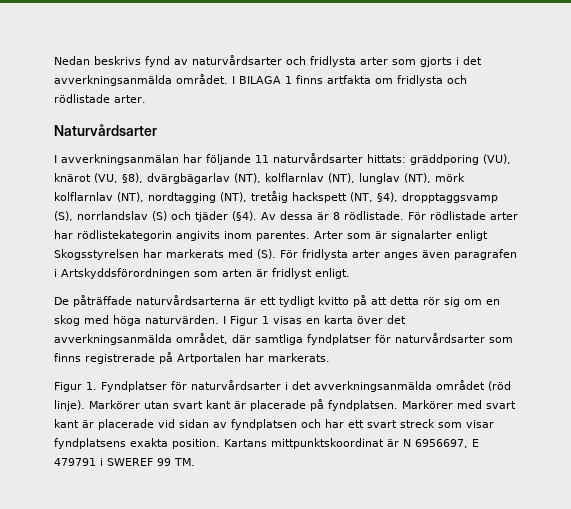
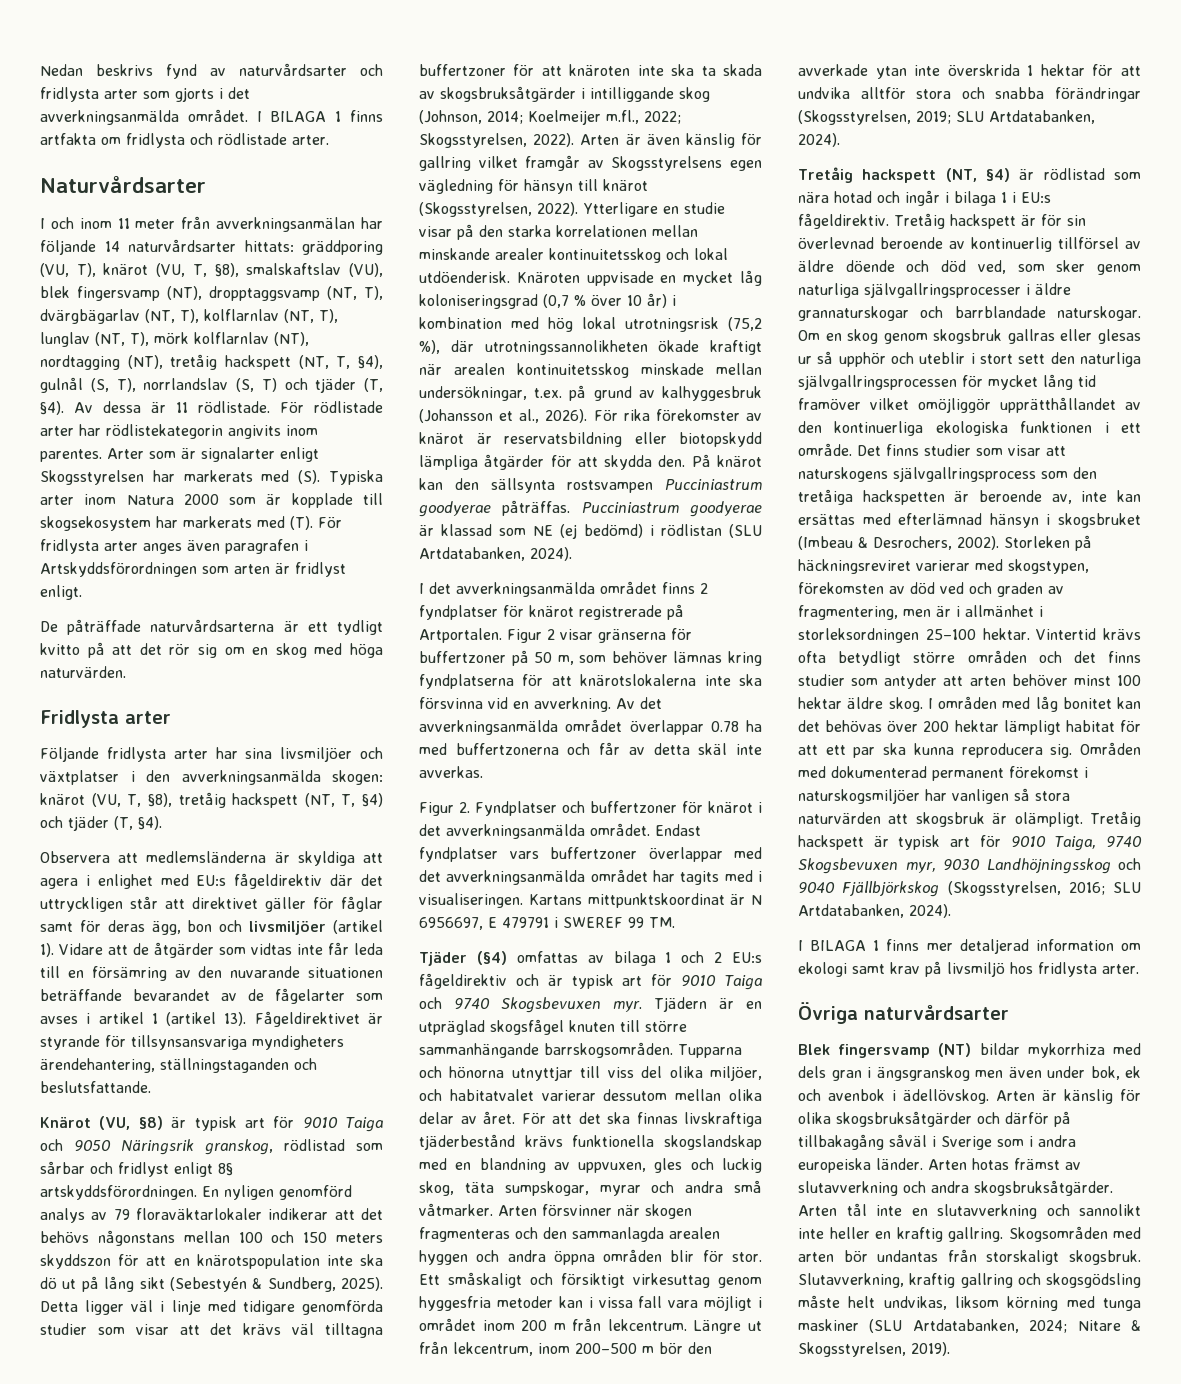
(57, 159) none -> [50,216,211,229] och inom 11 meter från
[255,155,269,163] 11 -> [104,241,120,252] 14
[483,154,511,164] [54,173,431,184] (VU), knärot (VU, §8), dvärgbägarlav (NT), kolflarnlav (NT), lunglav (NT), -> [40,263,384,277] [40,286,383,301] [40,309,338,324] [40,332,149,347] (VU, T), knärot (VU, T, §8), smalskaftslav (VU), blek fingersvamp (NT), dropptaggsvamp (NT, T), dvärgbägarlav (NT, T), kolflarnlav (NT, T), lunglav (NT, T),
[377,192,498,203] [54,211,257,222] §4), dropptaggsvamp (S), norrlandslav (S) och tjäder (§4). -> [336,355,384,369] [40,377,383,393] [40,401,64,415] T, §4), gulnål (S, T), norrlandslav (S, T) och tjäder (T, §4).
[333,212,340,220] 8 -> [176,402,188,413] 11
(276, 254) none -> [329,470,384,485] [40,493,383,508] [40,516,313,531] Typiska arter inom Natura 2000 som är kopplade till skogsekosystem har markerats med (T).
[390,296,419,305] detta -> [139,643,162,655] det
[223,315,406,326] [54,333,513,345] [54,352,330,364] [54,380,511,392] [54,399,516,411] [54,419,494,430] [54,438,220,449] I Figur 1 visas en karta över det avverkningsanmälda området, där samtliga fyndplatser för naturvårdsarter som finns registrerade på Artportalen har markerats. // Figur 1. Fyndplatser för naturvårdsarter i det avverkningsanmälda området (röd linje). Markörer utan svart kant är placerade på fyndplatsen. Markörer med svart kant är placerade vid sidan av fyndplatsen och har ett svart streck som visar fyndplatsens exakta position. -> [40,710,171,728] [40,747,383,762] [40,770,383,785] [40,792,383,808] [40,816,162,831] [40,851,383,866] [40,873,383,889] [40,896,383,912] [40,920,383,935] [40,942,383,958] [40,966,383,981] [40,988,383,1004] [40,1011,383,1027] [40,1035,344,1050] [40,1058,317,1073] [40,1081,151,1093] [40,1116,384,1132] [40,1139,383,1155] [40,1161,233,1177] [40,1185,352,1200] [40,1208,383,1223] [40,1230,383,1246] [40,1254,383,1269] [40,1276,383,1292] [40,1300,383,1315] [40,1323,383,1338] [419,64,762,76] [419,86,710,102] [419,110,681,125] [419,133,762,148] [419,155,762,171] [419,179,648,194] [419,202,725,217] [419,224,698,240] [419,248,728,263] [419,270,762,286] [419,293,676,309] [419,317,762,332] [419,340,762,355] [419,363,762,378] [419,385,762,401] [419,409,762,423] [419,432,762,447] [419,454,762,470] [419,478,762,493] [419,500,762,517] [419,524,762,539] [419,547,572,561] [419,581,708,597] [419,604,684,620] [419,628,692,643] [419,650,762,666] [419,674,762,689] [419,697,662,712] [419,719,762,735] [419,742,762,755] [419,766,483,778] [419,801,762,816] [419,823,701,839] [419,847,762,862] [419,869,762,885] [419,893,523,908] // Fridlysta arter // Följande fridlysta arter har sina livsmiljöer och växtplatser i den avverkningsanmälda skogen: knärot (VU, T, §8), tretåig hackspett (NT, T, §4) och tjäder (T, §4). // Observera att medlemsländerna är skyldiga att agera i enlighet med EU:s fågeldirektiv där det uttryckligen står att direktivet gäller för fåglar samt för deras ägg, bon och livsmiljöer (artikel 1). Vidare att de åtgärder som vidtas inte får leda till en försämring av den nuvarande situationen beträffande bevarandet av de fågelarter som avses i artikel 1 (artikel 13). Fågeldirektivet är styrande för tillsynsansvariga myndigheters ärendehantering, ställningstaganden och beslutsfattande. // Knärot (VU, §8) är typisk art för 9010 Taiga och 9050 Näringsrik granskog, rödlistad som sårbar och fridlyst enligt 8§ artskyddsförordningen. En nyligen genomförd analys av 79 floraväktarlokaler indikerar att det behövs någonstans mellan 100 och 150 meters skyddszon för att en knärotspopulation inte ska dö ut på lång sikt (Sebestyén & Sundberg, 2025). Detta ligger väl i linje med tidigare genomförda studier som visar att det krävs väl tilltagna buffertzoner för att knäroten inte ska ta skada av skogsbruksåtgärder i intilliggande skog (Johnson, 2014; Koelmeijer m.fl., 2022; Skogsstyrelsen, 2022). Arten är även känslig för gallring vilket framgår av Skogsstyrelsens egen vägledning för hänsyn till knärot (Skogsstyrelsen, 2022). Ytterligare en studie visar på den starka korrelationen mellan minskande arealer kontinuitetsskog och lokal utdöenderisk. Knäroten uppvisade en mycket låg koloniseringsgrad (0,7 % över 10 år) i kombination med hög lokal utrotningsrisk (75,2 %), där utrotningssannolikheten ökade kraftigt när arealen kontinuitetsskog minskade mellan undersökningar, t.ex. på grund av kalhyggesbruk (Johansson et al., 2026). För rika förekomster av knärot är reservatsbildning eller biotopskydd lämpliga åtgärder för att skydda den. På knärot kan den sällsynta rostsvampen Pucciniastrum goodyerae påträffas. Pucciniastrum goodyerae är klassad som NE (ej bedömd) i rödlistan (SLU Artdatabanken, 2024). // I det avverkningsanmälda området finns 2 fyndplatser för knärot registrerade på Artportalen. Figur 2 visar gränserna för buffertzoner på 50 m, som behöver lämnas kring fyndplatserna för att knärotslokalerna inte ska försvinna vid en avverkning. Av det avverkningsanmälda området överlappar 0.78 ha med buffertzonerna och får av detta skäl inte avverkas. // Figur 2. Fyndplatser och buffertzoner för knärot i det avverkningsanmälda området. Endast fyndplatser vars buffertzoner överlappar med det avverkningsanmälda området har tagits med i visualiseringen.
(195, 462) none -> [419,951,762,966] [419,973,763,990] [419,997,762,1013] [419,1019,687,1035] [419,1042,742,1058] [419,1066,762,1081] [419,1089,762,1101] [419,1111,762,1127] [419,1134,762,1150] [419,1158,762,1173] [419,1180,762,1196] [419,1203,692,1219] [419,1227,720,1242] [419,1249,762,1265] [419,1272,762,1288] [419,1296,762,1311] [419,1318,762,1334] [419,1341,712,1356] [798,64,1141,79] [798,87,1141,102] [798,110,1095,125] [798,133,840,147] [798,167,1141,183] [798,190,1051,206] [798,213,1086,229] [798,237,1141,252] [798,260,1141,275] [798,283,1071,298] [798,306,1141,321] [798,329,1141,344] [798,351,1141,367] [798,374,1096,390] [798,397,1141,413] [798,421,1141,436] [798,443,1066,456] [798,467,1097,482] [798,489,1141,505] [798,513,1141,528] [798,535,1092,551] [798,559,1089,574] [798,582,1064,597] [798,605,1043,620] [798,628,1141,643] [798,650,1141,666] [798,674,1141,689] [798,696,1141,712] [798,720,1141,735] [798,742,1141,758] [798,766,1088,781] [798,788,1070,804] [798,811,1142,827] [798,835,1142,851] [798,858,1141,874] [798,881,1141,897] [798,904,951,918] [798,939,1141,954] [798,961,1139,977] [798,1002,1009,1024] [798,1043,1141,1058] [798,1066,1141,1081] [798,1089,1141,1104] [798,1111,1071,1127] [798,1134,1076,1150] [798,1158,1081,1173] [798,1180,1113,1196] [798,1203,1141,1219] [798,1226,1141,1242] [798,1249,1141,1265] [798,1273,1141,1288] [798,1295,1141,1311] [798,1319,1141,1333] [798,1342,950,1357] // Tjäder (§4) omfattas av bilaga 1 och 2 EU:s fågeldirektiv och är typisk art för 9010 Taiga och 9740 Skogsbevuxen myr. Tjädern är en utpräglad skogsfågel knuten till större sammanhängande barrskogsområden. Tupparna och hönorna utnyttjar till viss del olika miljöer, och habitatvalet varierar dessutom mellan olika delar av året. För att det ska finnas livskraftiga tjäderbestånd krävs funktionella skogslandskap med en blandning av uppvuxen, gles och luckig skog, täta sumpskogar, myrar och andra små våtmarker. Arten försvinner när skogen fragmenteras och den sammanlagda arealen hyggen och andra öppna områden blir för stor. Ett småskaligt och försiktigt virkesuttag genom hyggesfria metoder kan i vissa fall vara möjligt i området inom 200 m från lekcentrum. Längre ut från lekcentrum, inom 200–500 m bör den avverkade ytan inte överskrida 1 hektar för att undvika alltför stora och snabba förändringar (Skogsstyrelsen, 2019; SLU Artdatabanken, 2024). // Tretåig hackspett (NT, §4) är rödlistad som nära hotad och ingår i bilaga 1 i EU:s fågeldirektiv. Tretåig hackspett är för sin överlevnad beroende av kontinuerlig tillförsel av äldre döende och död ved, som sker genom naturliga självgallringsprocesser i äldre grannaturskogar och barrblandade naturskogar. Om en skog genom skogsbruk gallras eller glesas ur så upphör och uteblir i stort sett den naturliga självgallringsprocessen för mycket lång tid framöver vilket omöjliggör upprätthållandet av den kontinuerliga ekologiska funktionen i ett område. Det finns studier som visar att naturskogens självgallringsprocess som den tretåiga hackspetten är beroende av, inte kan ersättas med efterlämnad hänsyn i skogsbruket (Imbeau & Desrochers, 2002). Storleken på häckningsreviret varierar med skogstypen, förekomsten av död ved och graden av fragmentering, men är i allmänhet i storleksordningen 25–100 hektar. Vintertid krävs ofta betydligt större områden och det finns studier som antyder att arten behöver minst 100 hektar äldre skog. I områden med låg bonitet kan det behövas över 200 hektar lämpligt habitat för att ett par ska kunna reproducera sig. Områden med dokumenterad permanent förekomst i naturskogsmiljöer har vanligen så stora naturvärden att skogsbruk är olämpligt. Tretåig hackspett är typisk art för 9010 Taiga, 9740 Skogsbevuxen myr, 9030 Landhöjningsskog och 9040 Fjällbjörkskog (Skogsstyrelsen, 2016; SLU Artdatabanken, 2024). // I BILAGA 1 finns mer detaljerad information om ekologi samt krav på livsmiljö hos fridlysta arter. // Övriga naturvårdsarter // Blek fingersvamp (NT) bildar mykorrhiza med dels gran i ängsgranskog men även under bok, ek och avenbok i ädellövskog. Arten är känslig för olika skogsbruksåtgärder och därför på tillbakagång såväl i Sverige som i andra europeiska länder. Arten hotas främst av slutavverkning och andra skogsbruksåtgärder. Arten tål inte en slutavverkning och sannolikt inte heller en kraftig gallring. Skogsområden med arten bör undantas från storskaligt skogsbruk. Slutavverkning, kraftig gallring och skogsgödsling måste helt undvikas, liksom körning med tunga maskiner (SLU Artdatabanken, 2024; Nitare & Skogsstyrelsen, 2019).

